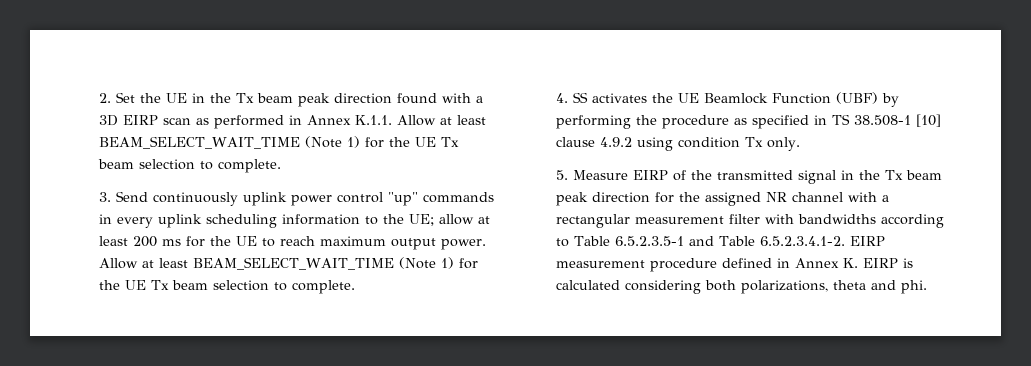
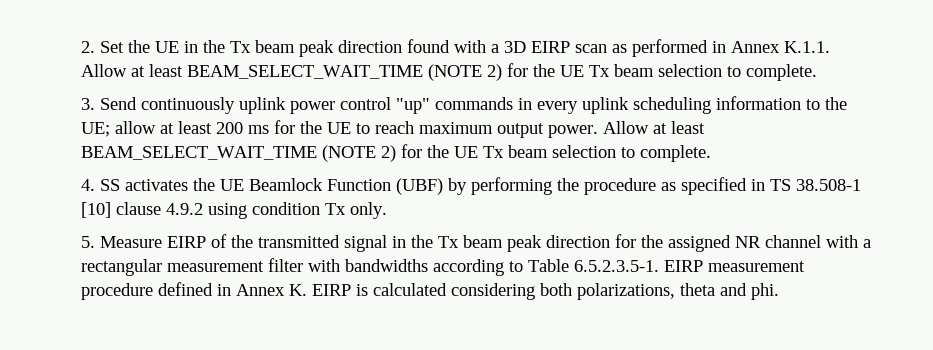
[305,136,361,148] (Note 1) -> [427,64,502,81] (NOTE 2)
[399,257,455,269] (Note 1) -> [321,145,396,162] (NOTE 2)
[615,236,846,246] 6.5.2.3.5-1 and Table 6.5.2.3.4.1-2. -> [573,260,659,272] 6.5.2.3.5-1.

